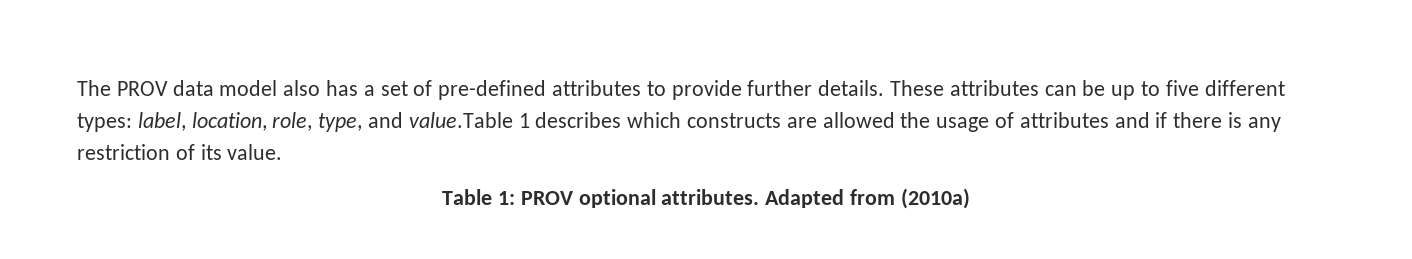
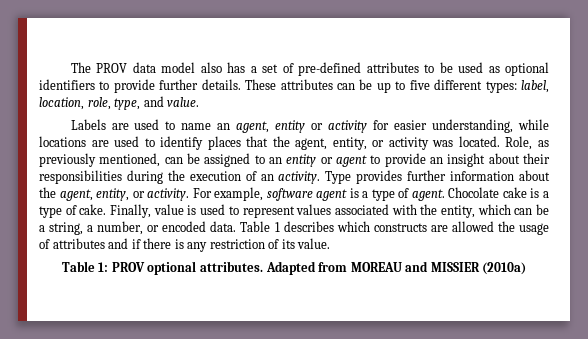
(666, 88) none -> [439,62,549,76] [39,79,110,90] be used as optional identifiers to
[408,112,513,128] value.Table -> [167,97,200,107] [70,119,549,133] [39,136,550,150] [39,153,550,167] [39,170,551,184] [39,187,550,201] [39,204,549,218] [39,221,271,235] value. // Labels are used to name an agent, entity or activity for easier understanding, while locations are used to identify places that the agent, entity, or activity was located. Role, as previously mentioned, can be assigned to an entity or agent to provide an insight about their responsibilities during the execution of an activity. Type provides further information about the agent, entity, or activity. For example, software agent is a type of agent. Chocolate cake is a type of cake. Finally, value is used to represent values associated with the entity, which can be a string, a number, or encoded data. Table
(896, 197) none -> [350,261,480,272] MOREAU and MISSIER

